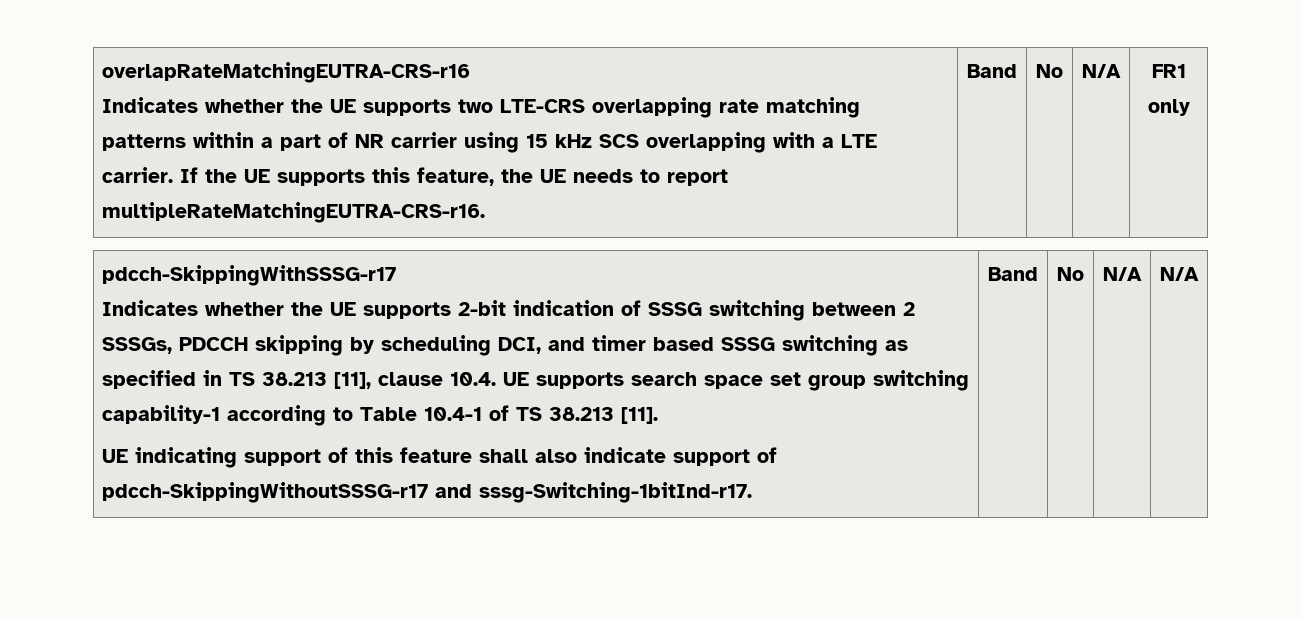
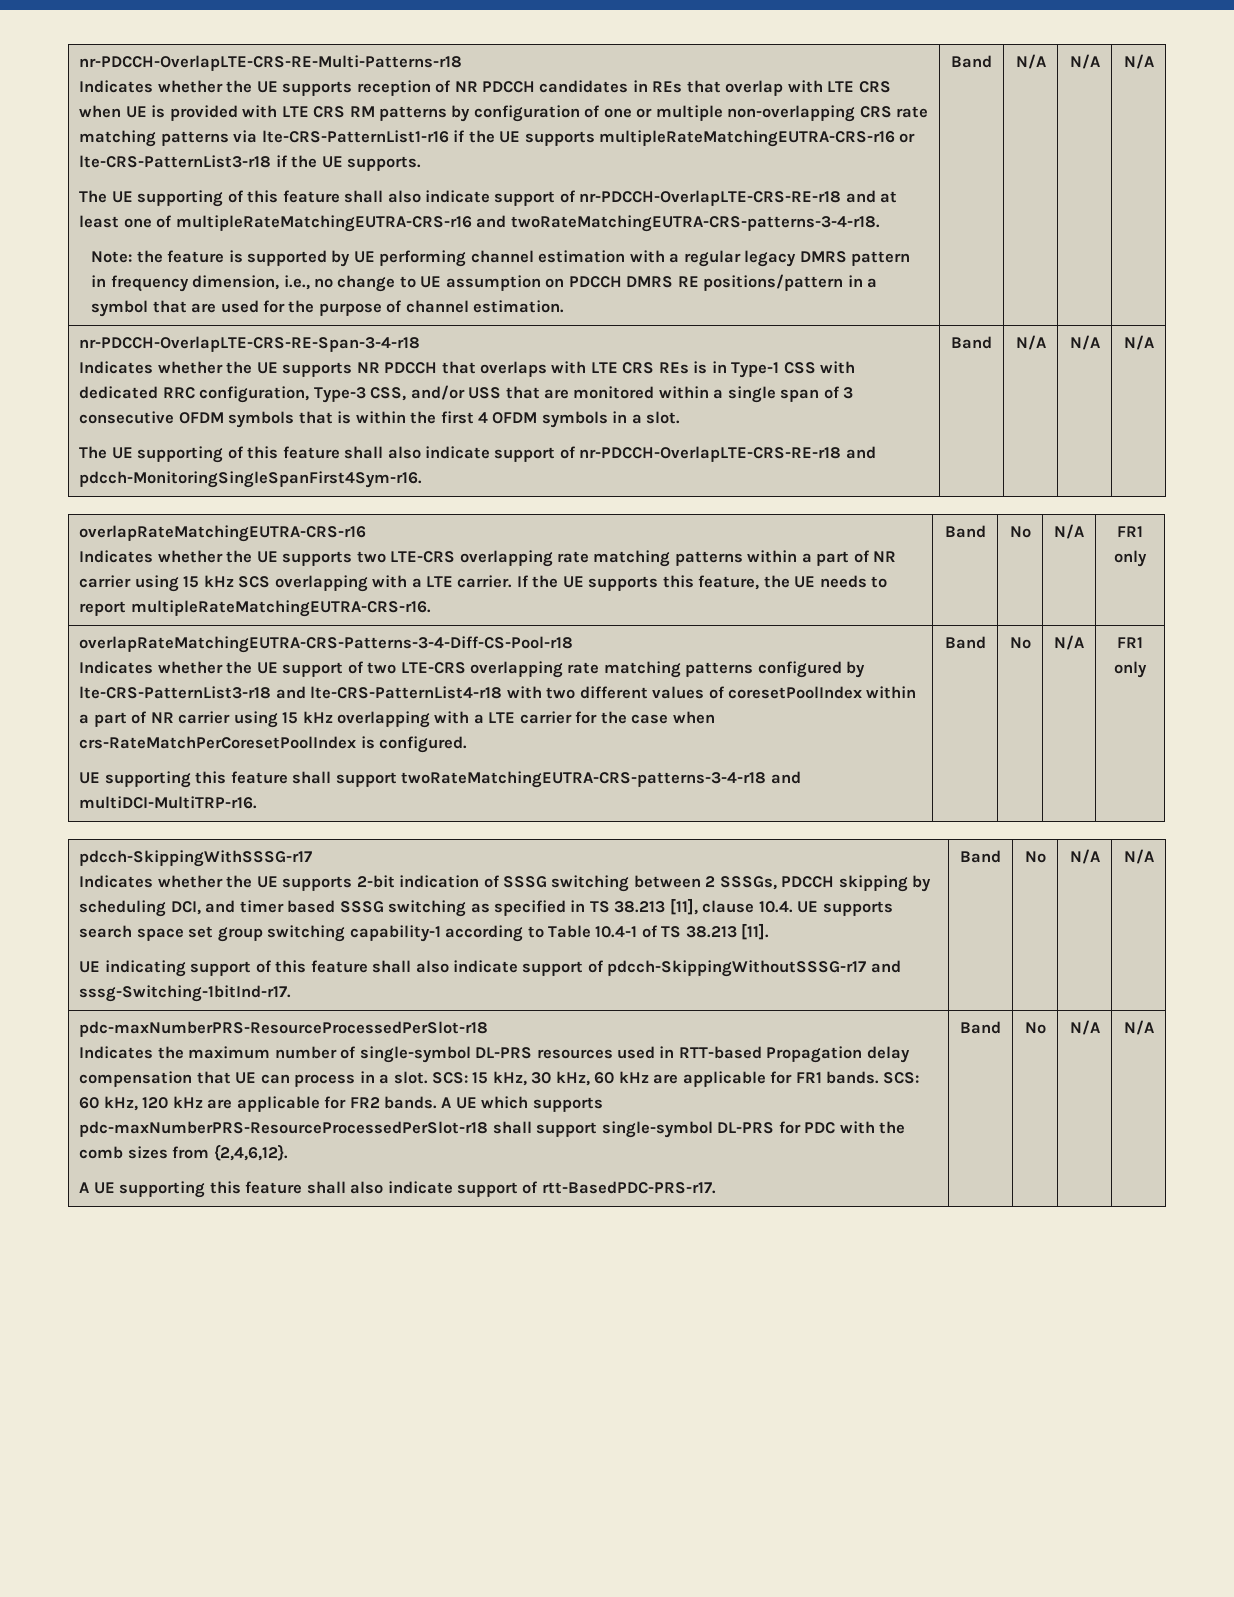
(101, 72) none -> [79,55,463,71] [79,80,891,96] [79,105,929,122] [79,130,916,147] [79,155,422,171] [79,190,898,207] [79,215,880,232] [91,250,910,267] [91,274,877,292] [91,300,565,317] [951,55,992,68] [1015,54,1046,69] [1069,54,1100,69] [1123,54,1154,69] [79,336,421,352] [79,361,856,378] [79,385,854,403] [79,411,681,428] [79,446,876,463] [79,471,423,488] [951,336,992,349] [1015,335,1046,350] [1069,335,1100,350] [1123,335,1154,350] nr-PDCCH-OverlapLTE-CRS-RE-Multi-Patterns-r18 // Indicates whether the UE supports reception of NR PDCCH candidates in REs that overlap with LTE CRS when UE is provided with LTE CRS RM patterns by configuration of one or multiple non-overlapping CRS rate matching patterns via lte-CRS-PatternList1-r16 if the UE supports multipleRateMatchingEUTRA-CRS-r16 or lte-CRS-PatternList3-r18 if the UE supports. // The UE supporting of this feature shall also indicate support of nr-PDCCH-OverlapLTE-CRS-RE-r18 and at least one of multipleRateMatchingEUTRA-CRS-r16 and twoRateMatchingEUTRA-CRS-patterns-3-4-r18. // Note: the feature is supported by UE performing channel estimation with a regular legacy DMRS pattern in frequency dimension, i.e., no change to UE assumption on PDCCH DMRS RE positions/pattern in a symbol that are used for the purpose of channel estimation. | Band | N/A | N/A | N/A // nr-PDCCH-OverlapLTE-CRS-RE-Span-3-4-r18 // Indicates whether the UE supports NR PDCCH that overlaps with LTE CRS REs is in Type-1 CSS with dedicated RRC configuration, Type-3 CSS, and/or USS that are monitored within a single span of 3 consecutive OFDM symbols that is within the first 4 OFDM symbols in a slot. // The UE supporting of this feature shall also indicate support of nr-PDCCH-OverlapLTE-CRS-RE-r18 and pdcch-MonitoringSingleSpanFirst4Sym-r16. | Band | N/A | N/A | N/A //
(1190, 107) none -> [79,636,574,653] [79,661,866,678] [79,686,917,699] [79,711,715,728] [79,736,468,753] [79,771,801,788] [79,796,258,809] [944,636,986,649] [1009,637,1031,649] [1054,635,1084,650] [1117,637,1143,648] [1114,661,1147,678] // overlapRateMatchingEUTRA-CRS-Patterns-3-4-Diff-CS-Pool-r18 // Indicates whether the UE support of two LTE-CRS overlapping rate matching patterns configured by lte-CRS-PatternList3-r18 and lte-CRS-PatternList4-r18 with two different values of coresetPoolIndex within a part of NR carrier using 15 kHz overlapping with a LTE carrier for the case when crs-RateMatchPerCoresetPoolIndex is configured. // UE supporting this feature shall support twoRateMatchingEUTRA-CRS-patterns-3-4-r18 and multiDCI-MultiTRP-r16. | Band | No | N/A | FR1 only
(1199, 274) none -> [79,1021,489,1037] [79,1046,910,1063] [79,1071,920,1087] [79,1096,603,1112] [79,1121,905,1138] [79,1144,288,1161] [79,1181,716,1198] [960,1021,1001,1034] [1024,1022,1046,1034] [1069,1020,1100,1035] [1123,1020,1154,1035] // pdc-maxNumberPRS-ResourceProcessedPerSlot-r18 // Indicates the maximum number of single-symbol DL-PRS resources used in RTT-based Propagation delay compensation that UE can process in a slot. SCS: 15 kHz, 30 kHz, 60 kHz are applicable for FR1 bands. SCS: 60 kHz, 120 kHz are applicable for FR2 bands. A UE which supports pdc-maxNumberPRS-ResourceProcessedPerSlot-r18 shall support single-symbol DL-PRS for PDC with the comb sizes from {2,4,6,12}. // A UE supporting this feature shall also indicate support of rtt-BasedPDC-PRS-r17. | Band | No | N/A | N/A

